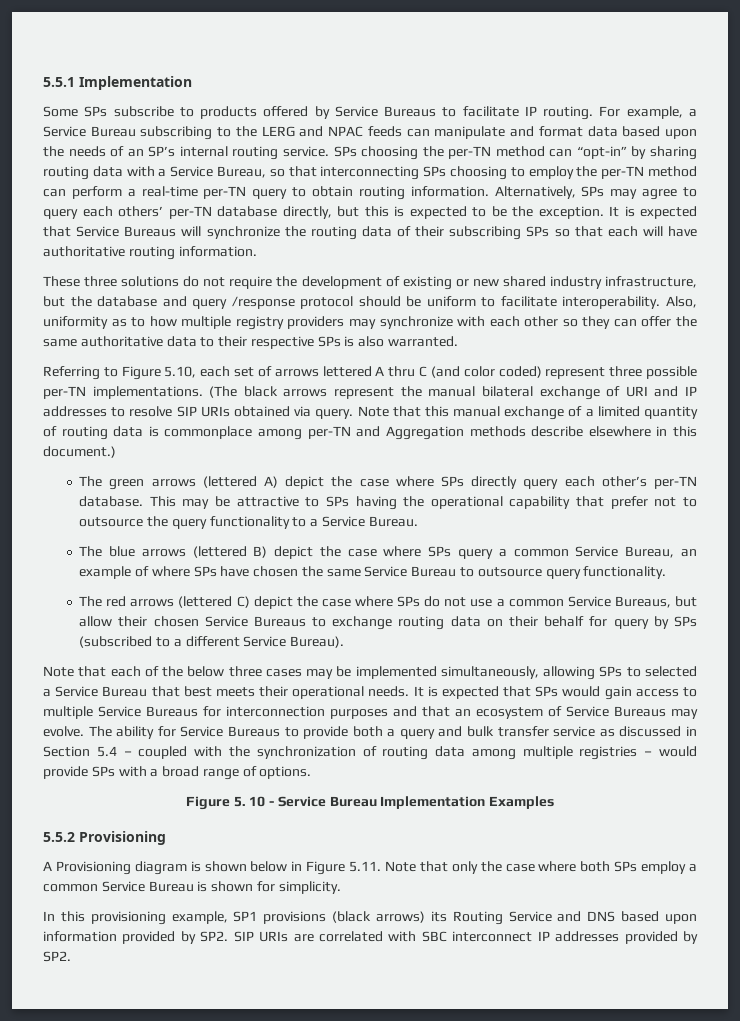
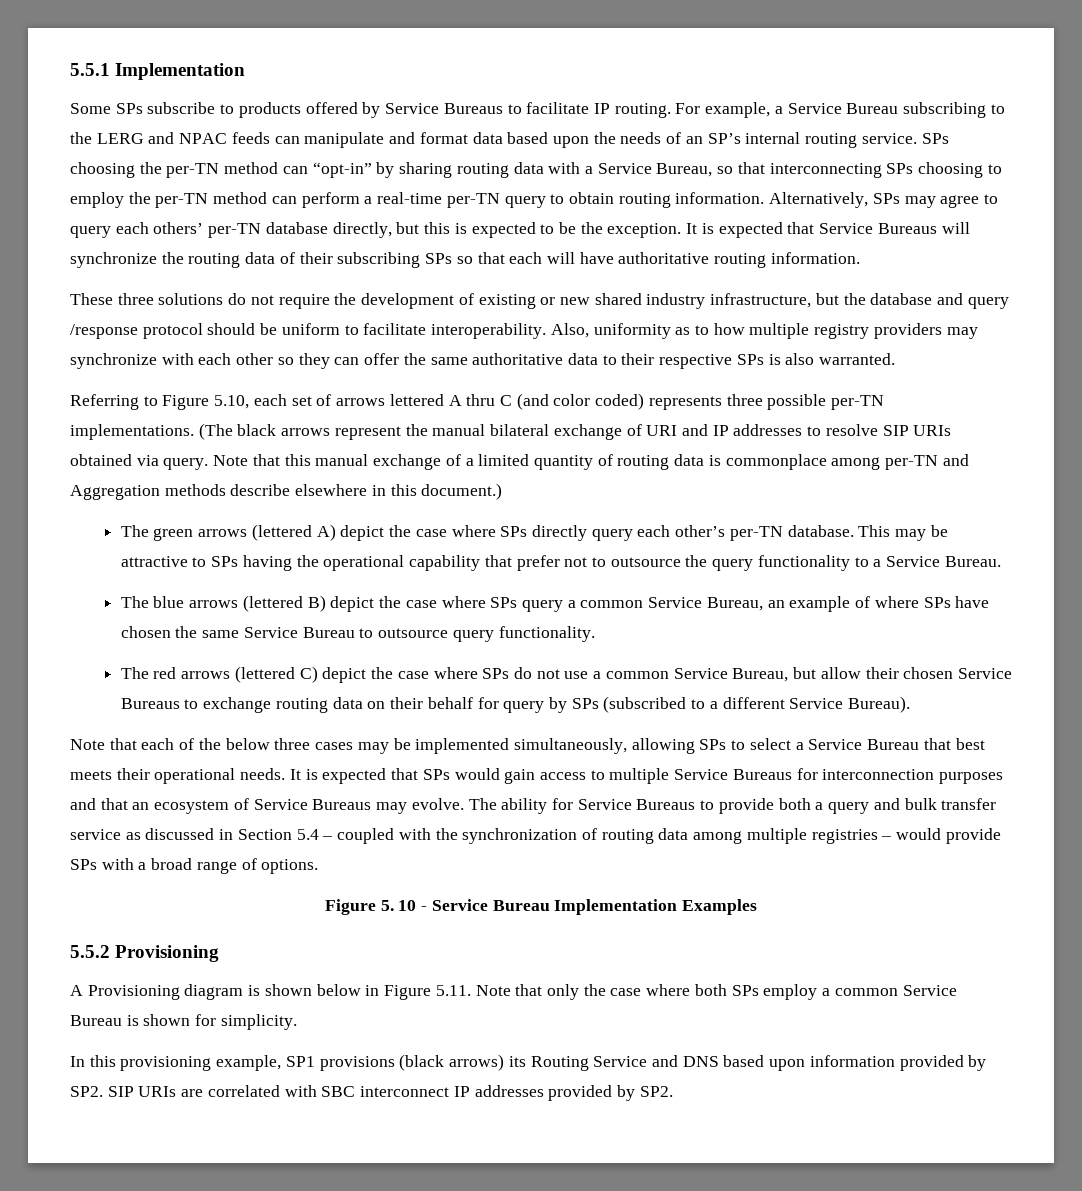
[545,367,606,379] represent -> [648,396,722,410] represents
[614,596,671,608] Bureaus, -> [732,668,789,682] Bureau,
[644,666,697,677] selected -> [749,738,791,750] select

